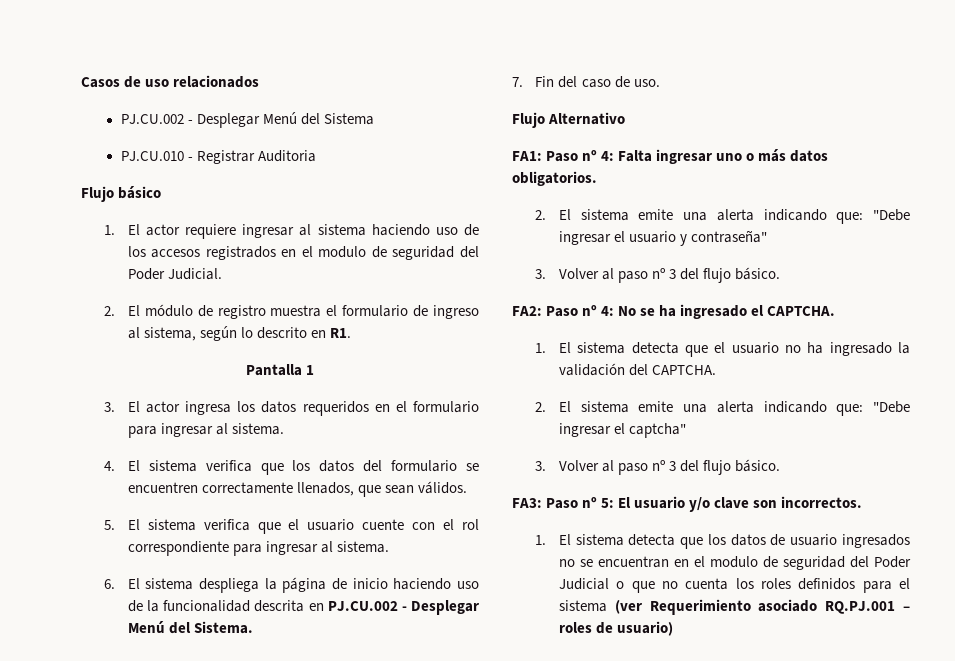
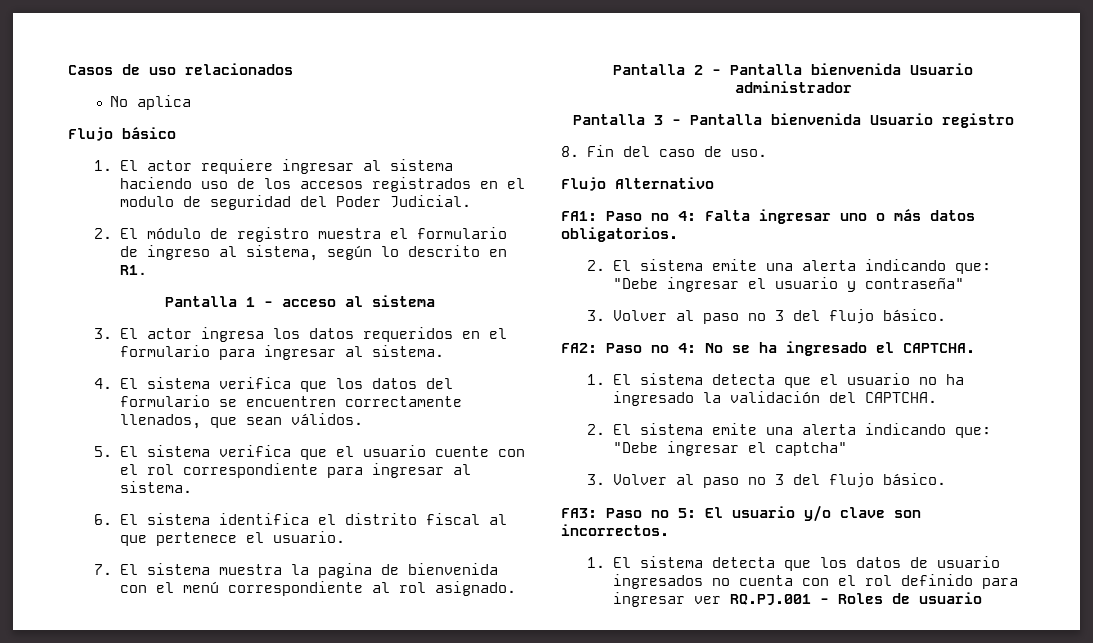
[120,112,375,128] [120,150,317,164] PJ.CU.002 - Desplegar Menú del Sistema // PJ.CU.010 - Registrar Auditoria -> [109,95,191,110] No aplica
(315, 370) none -> [264,295,435,307] - acceso al sistema
[199,577,480,593] [127,600,479,615] [127,621,253,634] [512,77,523,87] despliega la página de inicio haciendo uso de la funcionalidad descrita en PJ.CU.002 - Desplegar Menú del Sistema. // 7. -> [218,513,507,525] [119,531,345,546] [93,563,498,578] [119,581,516,596] [613,63,973,75] [734,81,852,93] [572,113,1014,128] [561,146,579,157] identifica el distrito fiscal al que pertenece el usuario. // 7. El sistema muestra la pagina de bienvenida con el menú correspondiente al rol asignado. // Pantalla 2 - Pantalla bienvenida Usuario administrador // Pantalla 3 - Pantalla bienvenida Usuario registro // 8.
[579,556,911,570] [558,578,910,593] [558,599,910,615] [558,621,673,636] se encuentran en el modulo de seguridad del Poder Judicial o que no cuenta los roles definidos para el sistema (ver Requerimiento asociado RQ.PJ.001 – roles de usuario) -> [738,574,1018,589] [612,592,982,607] cuenta con el rol definido para ingresar ver RQ.PJ.001 - Roles de usuario

